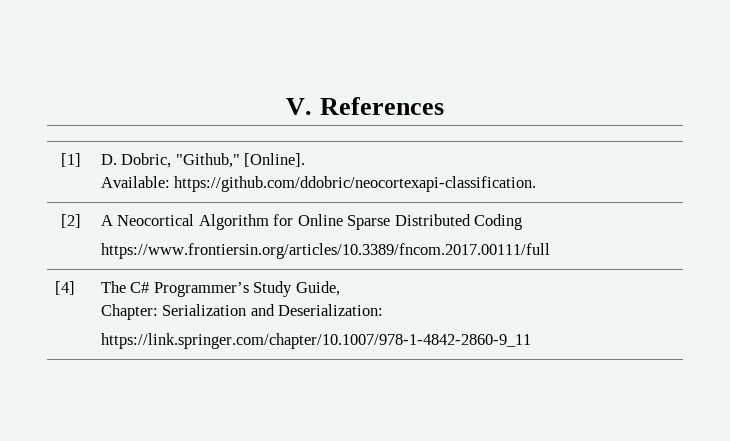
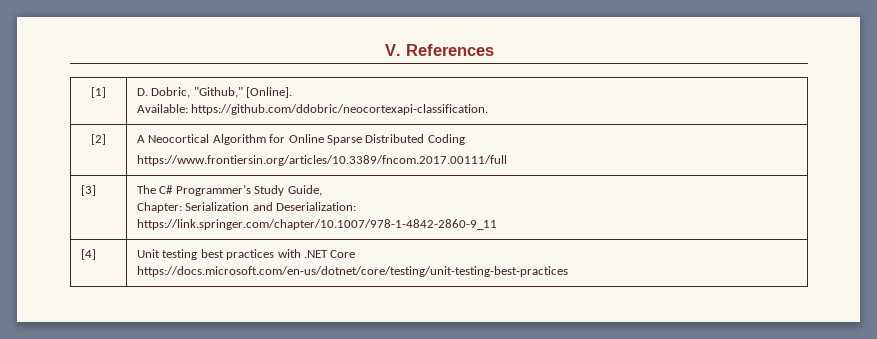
[54,281,75,295] [4] -> [80,185,96,196] [3]
(531, 341) none -> [80,249,96,260] [136,249,356,260] [136,266,568,277] // [4] | Unit testing best practices with .NET Core // https://docs.microsoft.com/en-us/dotnet/core/testing/unit-testing-best-practices

